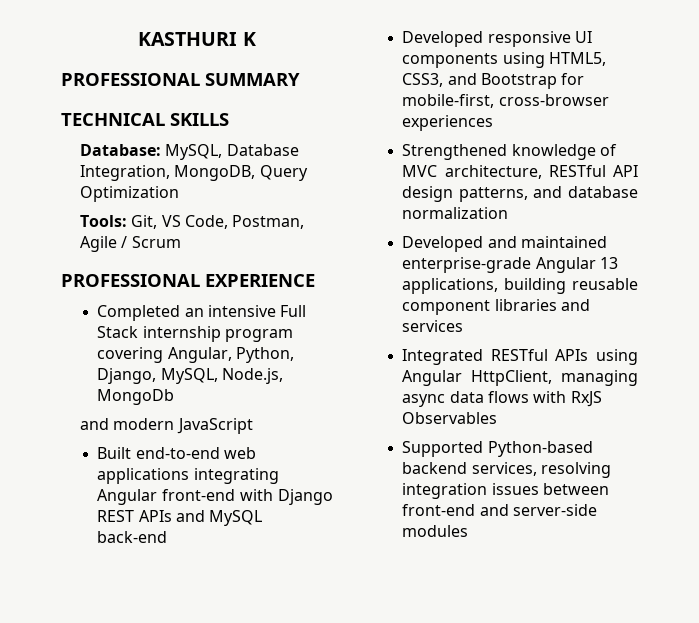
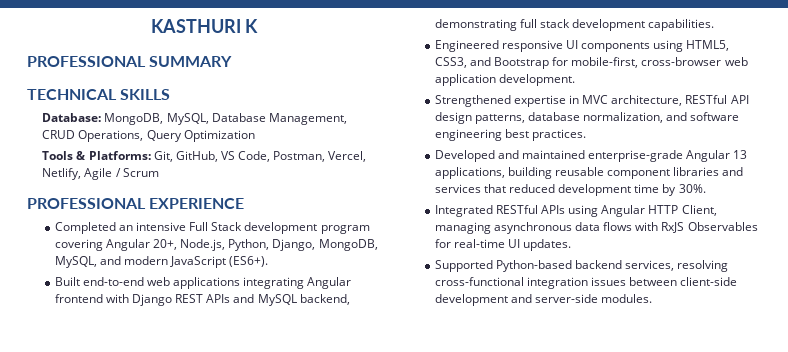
(161, 150) none -> [104,113,164,125] MongoDB,
[79,165,256,181] Integration, MongoDB, -> [268,113,347,125] [42,130,144,142] Management, CRUD Operations,
[79,215,158,229] Tools: Git, -> [42,151,218,162] Tools & Platforms: Git, GitHub,
(305, 222) none -> [328,151,367,162] [42,168,82,180] Vercel, Netlify,
[142,326,221,342] internship -> [244,222,318,234] development
[167,347,295,363] [97,368,284,384] [97,389,175,405] Angular, Python, Django, MySQL, Node.js, MongoDb // -> [106,239,378,251] [54,256,97,268] Angular 20+, Node.js, Python, Django, MongoDB, MySQL,
(253, 426) none -> [229,256,269,267] (ES6+).
[162,489,236,501] front-end -> [54,294,103,303] frontend
[97,531,168,543] [402,31,484,47] back-end // Developed -> [299,294,350,305] [434,19,715,31] [434,40,499,52] backend, demonstrating full stack development capabilities. // Engineered
[402,115,494,131] experiences -> [724,57,748,66] [434,74,576,86] web application development.
[511,144,618,160] knowledge of -> [514,95,580,107] expertise in
[533,186,638,198] [402,207,509,219] and database normalization -> [528,112,740,123] [434,129,587,141] database normalization, and software engineering best practices.
(464, 326) none -> [484,184,706,196] that reduced development time by 30%.
[471,370,638,386] [402,394,446,407] HttpClient, managing async -> [648,205,717,216] [434,222,573,234] HTTP Client, managing asynchronous
(498, 418) none -> [434,239,572,251] for real-time UI updates.
(612, 470) none -> [434,277,524,286] cross-functional
[402,504,476,516] front-end -> [680,277,738,286] [434,294,508,306] client-side development
[402,525,469,537] modules -> [601,294,653,303] modules.

